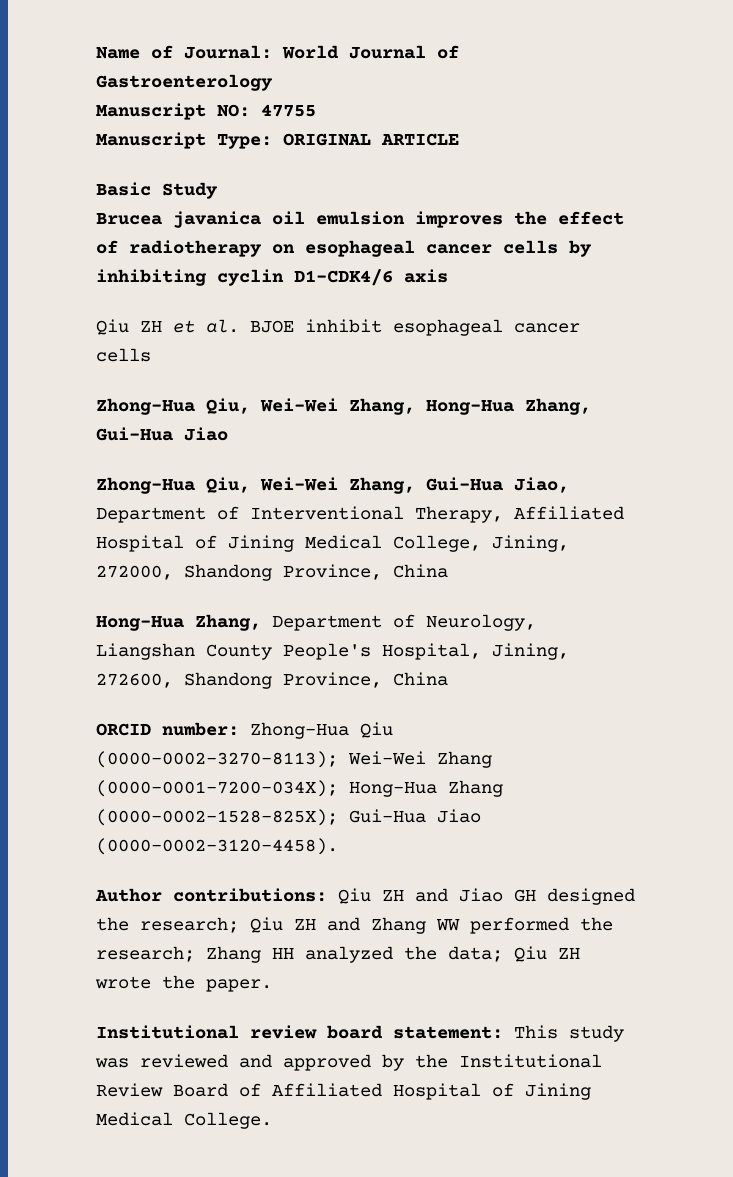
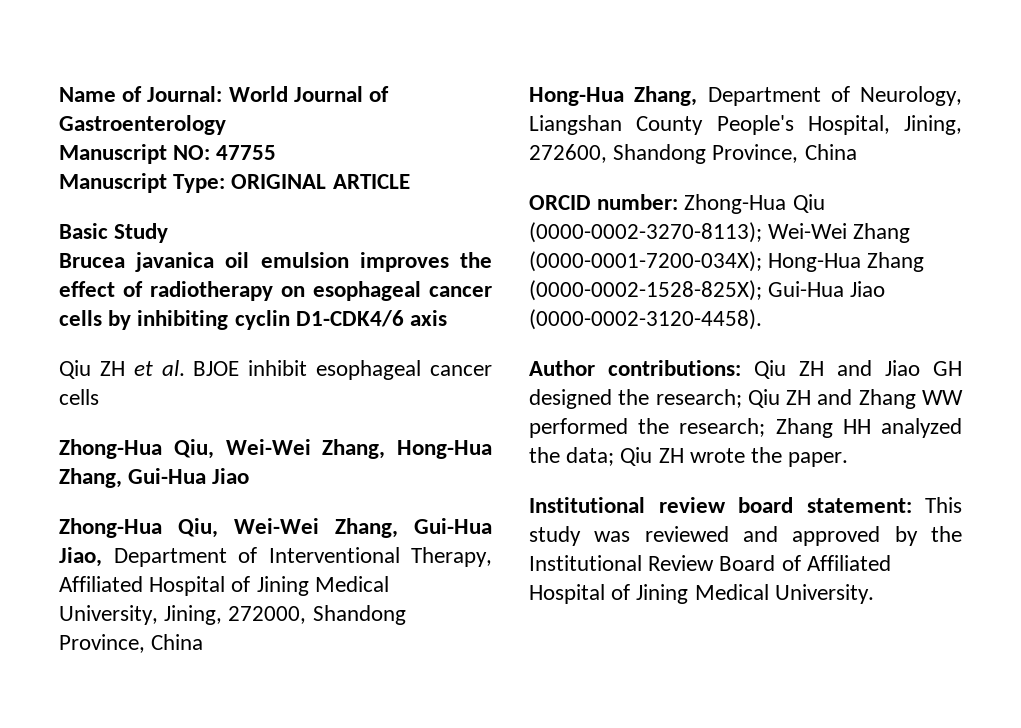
[393,535,481,552] College, -> [59,605,158,625] University,
[184,1112,272,1129] College. -> [774,584,874,604] University.

